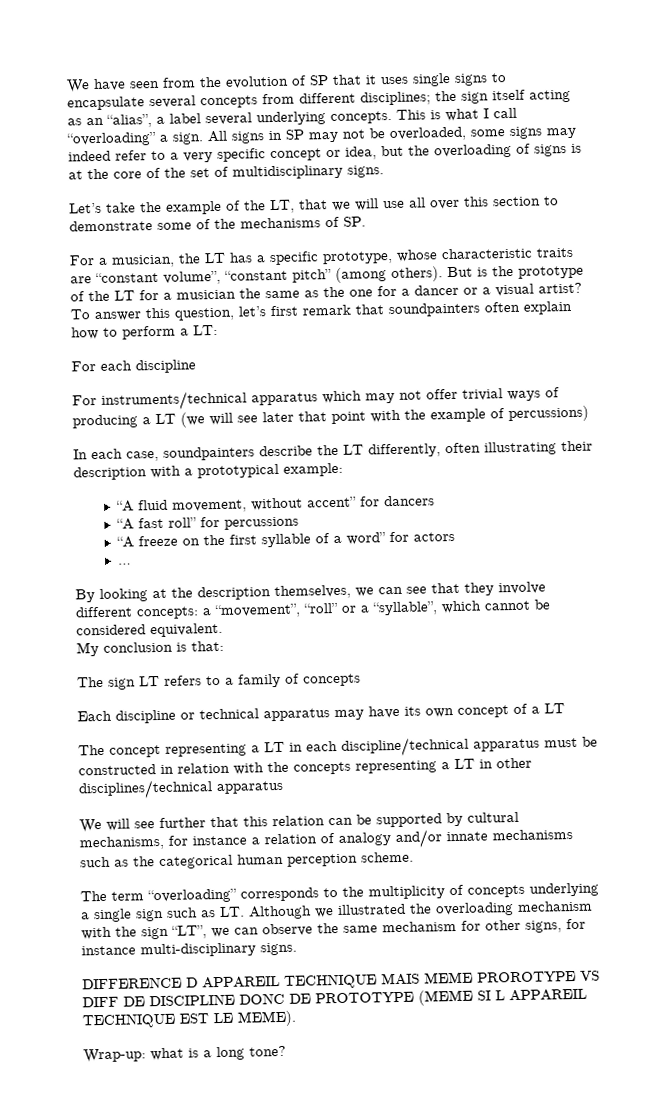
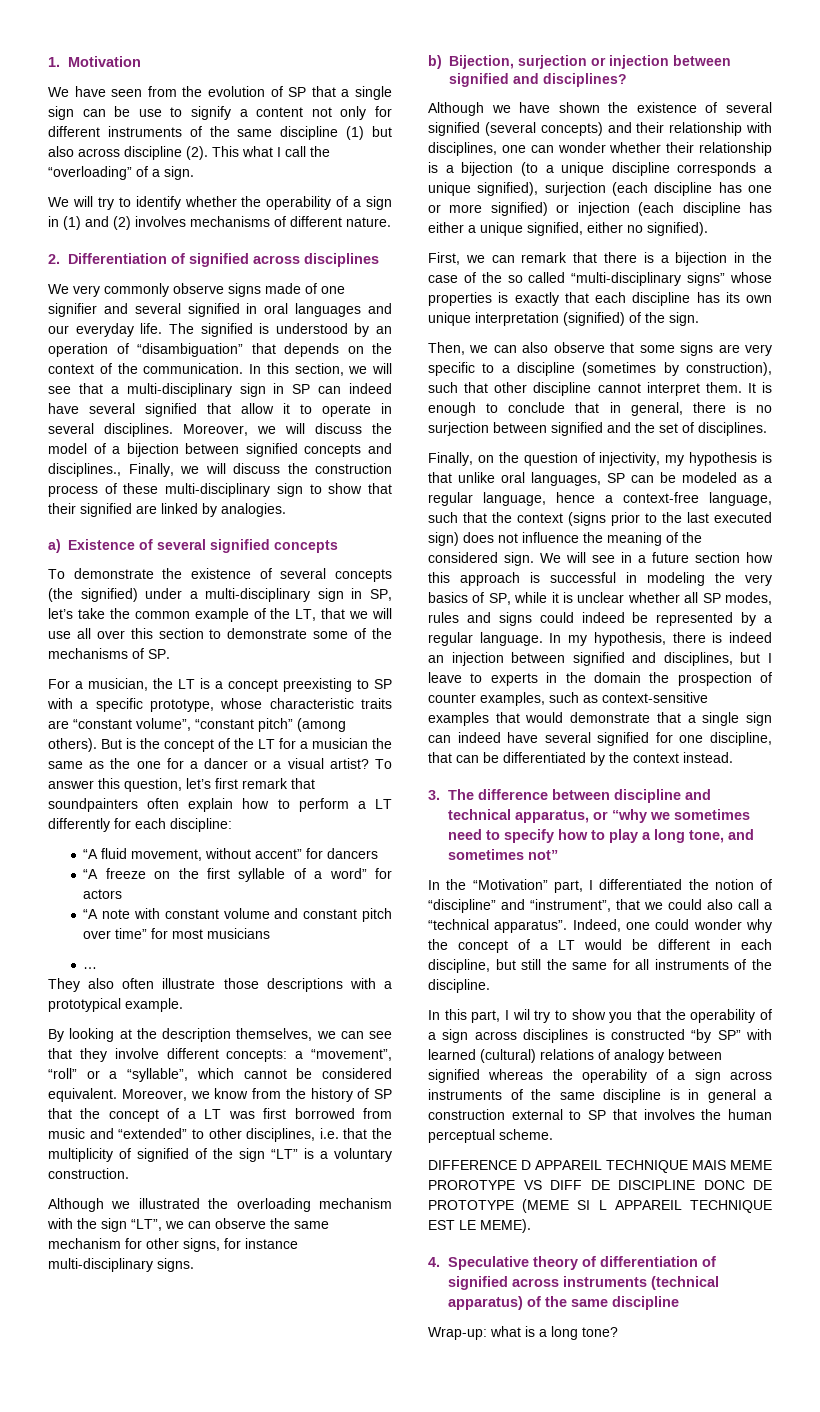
(66, 86) none -> [48,56,141,67] 1. Motivation //
[365,72,507,87] [67,89,571,111] [67,107,517,128] [66,126,576,147] [68,143,582,163] [68,164,384,180] [69,202,102,214] it uses single signs to encapsulate several concepts from different disciplines; the sign itself acting as an “alias”, a label several underlying concepts. This is what I call “overloading” a sign. All signs in SP may not be overloaded, some signs may indeed refer to a very specific concept or idea, but the overloading of signs is at the core of the set of multidisciplinary signs. // Let’s -> [341,86,393,100] [48,106,392,120] [48,126,392,140] [48,146,330,160] [48,166,194,180] [48,196,392,210] [48,216,391,230] [48,253,379,267] [48,283,345,297] [48,303,392,317] [48,323,392,337] [48,343,392,357] [48,363,392,376] [48,383,392,397] [48,403,392,417] [48,423,392,437] [48,443,392,457] [48,463,392,477] [48,483,392,497] [48,503,286,517] [48,539,338,553] [48,568,392,582] [48,588,392,602] [48,608,73,619] a single sign can be use to signify a content not only for different instruments of the same discipline (1) but also across discipline (2). This what I call the “overloading” of a sign. // We will try to identify whether the operability of a sign in (1) and (2) involves mechanisms of different nature. // 2. Differentiation of signified across disciplines // We very commonly observe signs made of one signifier and several signified in oral languages and our everyday life. The signified is understood by an operation of “disambiguation” that depends on the context of the communication. In this section, we will see that a multi-disciplinary sign in SP can indeed have several signified that allow it to operate in several disciplines. Moreover, we will discuss the model of a bijection between signified concepts and disciplines., Finally, we will discuss the construction process of these multi-disciplinary sign to show that their signified are linked by analogies. // a) Existence of several signified concepts // To demonstrate the existence of several concepts (the signified) under a multi-disciplinary sign in SP, let’s
(162, 207) none -> [134,611,190,619] common
[229,252,253,263] has -> [200,678,392,692] [47,698,73,709] is a concept preexisting to SP with
[518,265,584,279] prototype -> [164,739,214,752] concept
[193,324,218,336] [71,359,196,374] [72,387,560,411] [72,405,589,429] [73,440,593,462] [73,462,343,481] LT: // For each discipline // For instruments/technical apparatus which may not offer trivial ways of producing a LT (we will see later that point with the example of percussions) // In each case, soundpainters describe the LT differently, often illustrating their description with a prototypical example: -> [375,799,392,809] [48,818,232,832] LT differently for each discipline:
[115,516,299,530] // “A fast roll” for percussions -> (379, 853) none
[117,563,132,565] … -> [83,908,392,922] [83,928,271,939] [83,967,98,969] [48,978,392,992] [48,998,183,1012] “A note with constant volume and constant pitch over time” for most musicians // … // They also often illustrate those descriptions with a prototypical example.
[76,640,224,657] [77,673,361,690] [77,703,565,724] [78,736,598,758] [78,757,532,776] [78,779,284,800] [79,811,519,833] [79,829,573,851] [80,851,414,870] [80,882,599,904] [81,906,245,923] // My conclusion is that: // The sign LT refers to a family of concepts // Each discipline or technical apparatus may have its own concept of a LT // The concept representing a LT in each discipline/technical apparatus must be constructed in relation with the concepts representing a LT in other disciplines/technical apparatus // We will see further that this relation can be supported by cultural mechanisms, for instance a relation of analogy and/or innate mechanisms such as the categorical human perception scheme. // The term “overloading” corresponds to the multiplicity of concepts underlying a single sign such as LT. -> [121,1088,392,1102] [48,1108,393,1122] [48,1128,392,1142] [48,1148,392,1162] [48,1168,129,1179] Moreover, we know from the history of SP that the concept of a LT was first borrowed from music and “extended” to other disciplines, i.e. that the multiplicity of signified of the sign “LT” is a voluntary construction. //
(297, 949) none -> [428,55,731,69] [449,73,627,87] [428,102,772,116] [428,122,772,136] [428,142,772,156] [428,162,772,176] [428,182,772,196] [428,202,772,216] [428,222,708,236] [428,252,772,266] [428,272,772,286] [428,292,772,306] [428,312,699,326] [428,342,772,356] [428,362,772,376] [428,382,772,396] [428,402,772,416] [428,422,767,436] [428,452,772,466] [428,472,772,486] [428,492,772,506] [428,512,772,526] [428,532,702,546] [428,552,773,566] [428,572,772,586] [428,592,772,605] [428,612,772,626] [428,632,772,646] [428,652,772,666] [428,672,772,686] [428,692,708,706] [428,712,772,726] [428,732,772,746] [428,752,733,766] [428,789,711,803] [447,809,750,823] [447,829,754,843] [447,849,558,860] [428,879,772,893] [428,899,772,913] [428,919,772,933] [428,939,772,953] [428,959,772,973] [428,979,490,993] [428,1009,772,1023] [428,1029,772,1043] [428,1049,722,1063] [428,1069,772,1083] [428,1089,772,1103] [428,1109,772,1120] [428,1129,553,1143] // b) Bijection, surjection or injection between signified and disciplines? // Although we have shown the existence of several signified (several concepts) and their relationship with disciplines, one can wonder whether their relationship is a bijection (to a unique discipline corresponds a unique signified), surjection (each discipline has one or more signified) or injection (each discipline has either a unique signified, either no signified). // First, we can remark that there is a bijection in the case of the so called “multi-disciplinary signs” whose properties is exactly that each discipline has its own unique interpretation (signified) of the sign. // Then, we can also observe that some signs are very specific to a discipline (sometimes by construction), such that other discipline cannot interpret them. It is enough to conclude that in general, there is no surjection between signified and the set of disciplines. // Finally, on the question of injectivity, my hypothesis is that unlike oral languages, SP can be modeled as a regular language, hence a context-free language, such that the context (signs prior to the last executed sign) does not influence the meaning of the considered sign. We will see in a future section how this approach is successful in modeling the very basics of SP, while it is unclear whether all SP modes, rules and signs could indeed be represented by a regular language. In my hypothesis, there is indeed an injection between signified and disciplines, but I leave to experts in the domain the prospection of counter examples, such as context-sensitive examples that would demonstrate that a single sign can indeed have several signified for one discipline, that can be differentiated by the context instead. // 3. The difference between discipline and technical apparatus, or “why we sometimes need to specify how to play a long tone, and sometimes not” // In the “Motivation” part, I differentiated the notion of “discipline” and “instrument”, that we could also call a “technical apparatus”. Indeed, one could wonder why the concept of a LT would be different in each discipline, but still the same for all instruments of the discipline. // In this part, I wil try to show you that the operability of a sign across disciplines is constructed “by SP” with learned (cultural) relations of analogy between signified whereas the operability of a sign across instruments of the same discipline is in general a construction external to SP that involves the human perceptual scheme.
(296, 1018) none -> [428,1256,716,1270] [447,1276,719,1290] [447,1296,679,1310] // 4. Speculative theory of differentiation of signified across instruments (technical apparatus) of the same discipline

